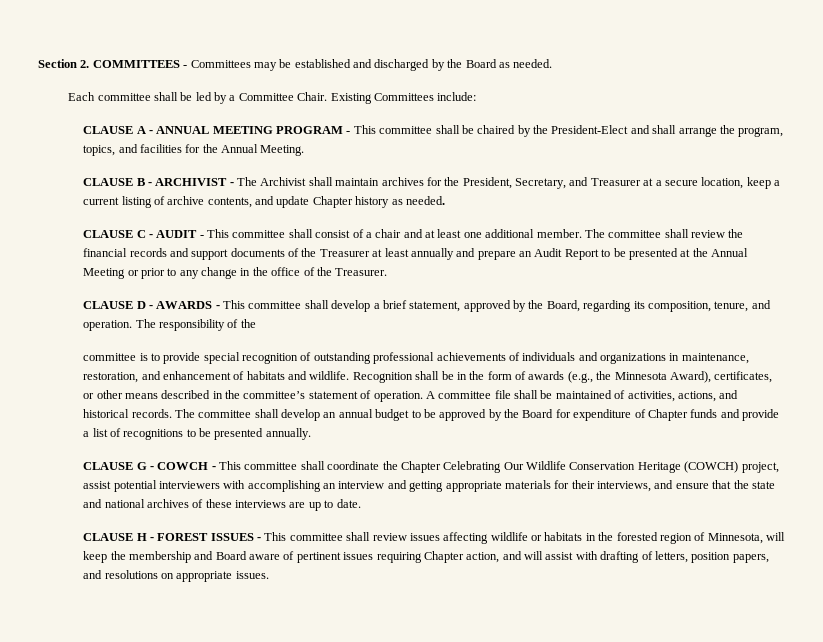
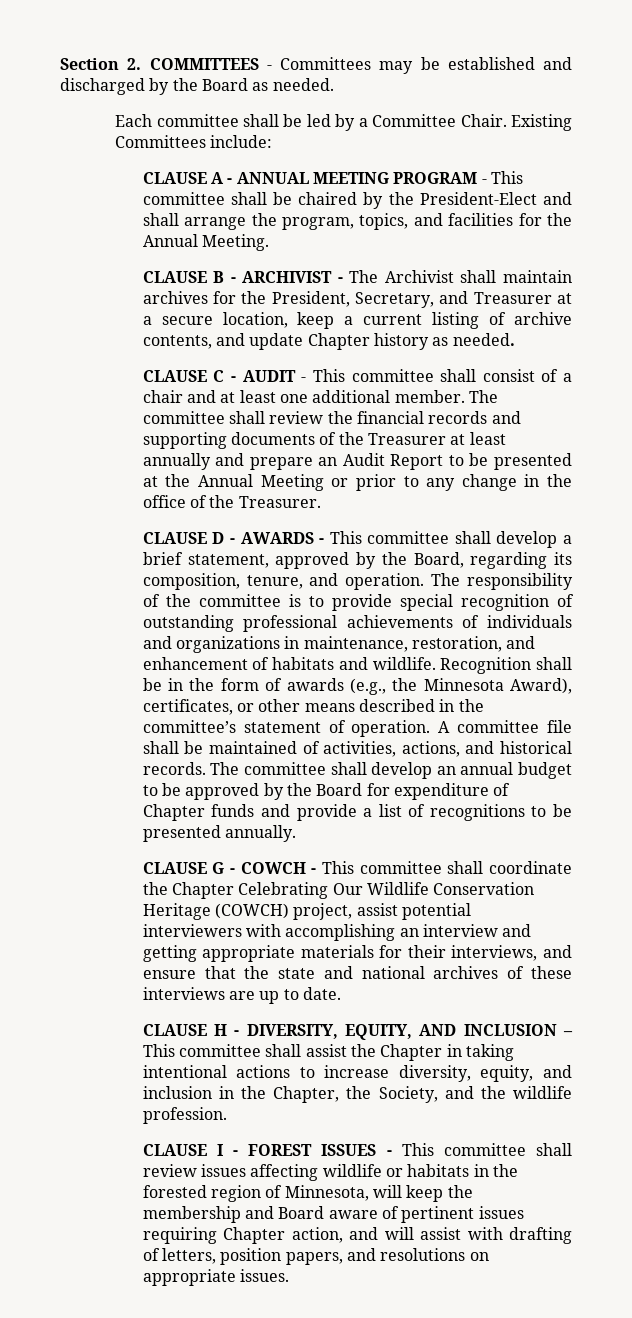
[191,249,229,260] support -> [142,432,227,449] supporting
(256, 323) // -> (191, 600) none
(154, 539) none -> [246,1024,573,1040] [142,1044,514,1061] [142,1065,572,1082] [142,1086,572,1103] [142,1107,227,1124] [142,1144,239,1156] DIVERSITY, EQUITY, AND INCLUSION – This committee shall assist the Chapter in taking intentional actions to increase diversity, equity, and inclusion in the Chapter, the Society, and the wildlife profession. // CLAUSE I -

